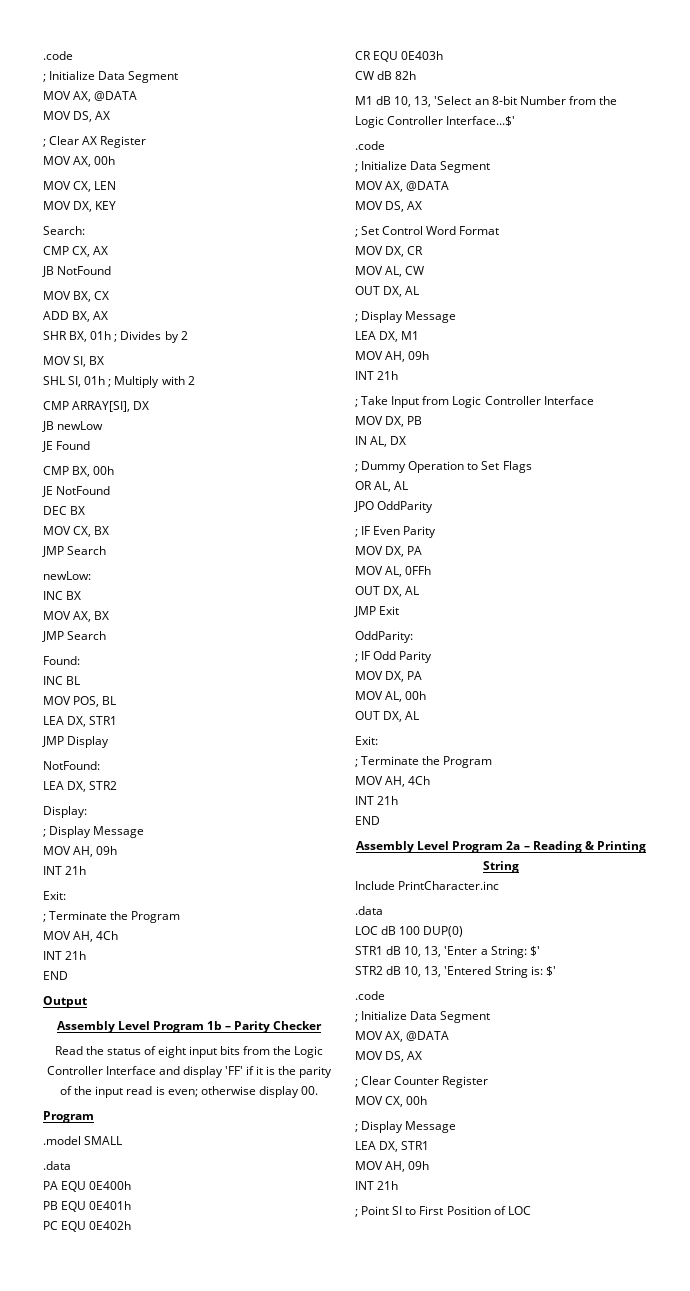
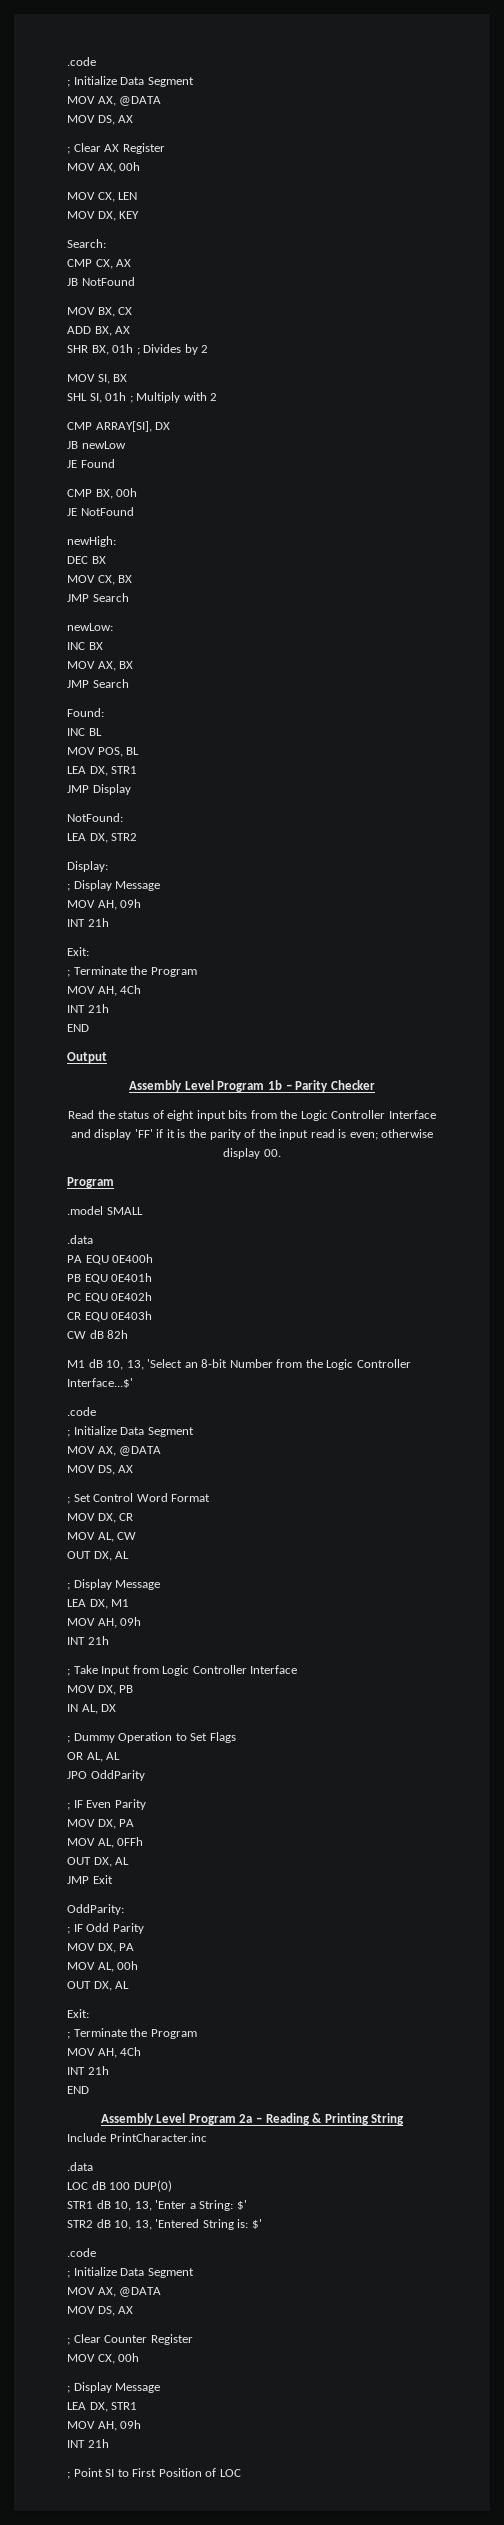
(111, 490) none -> [67,536,116,547] // newHigh:

